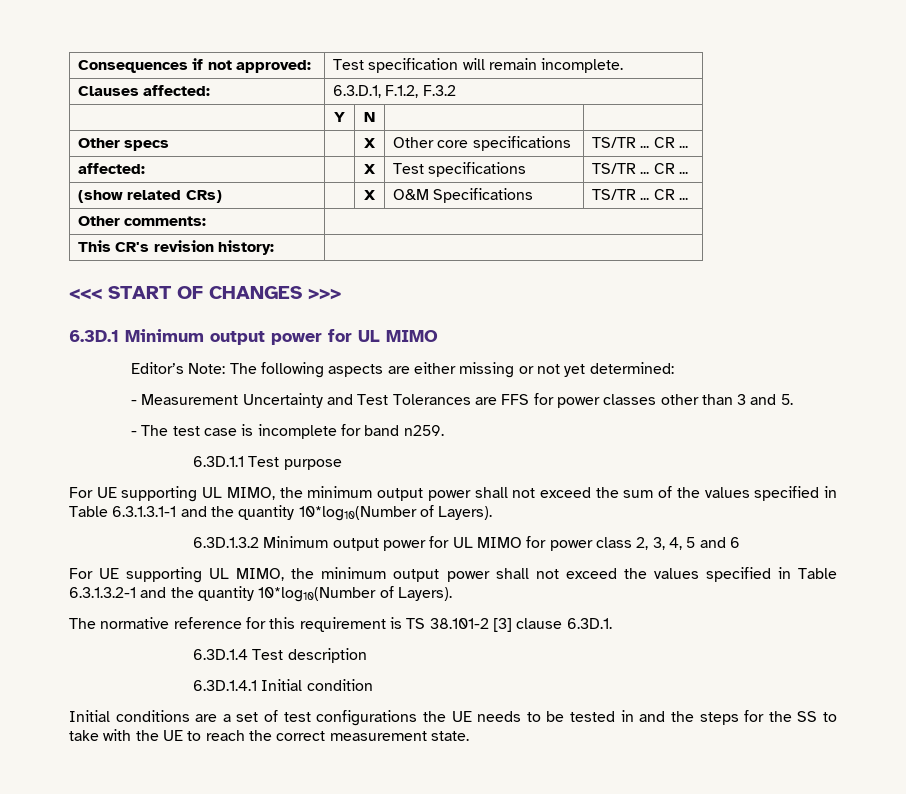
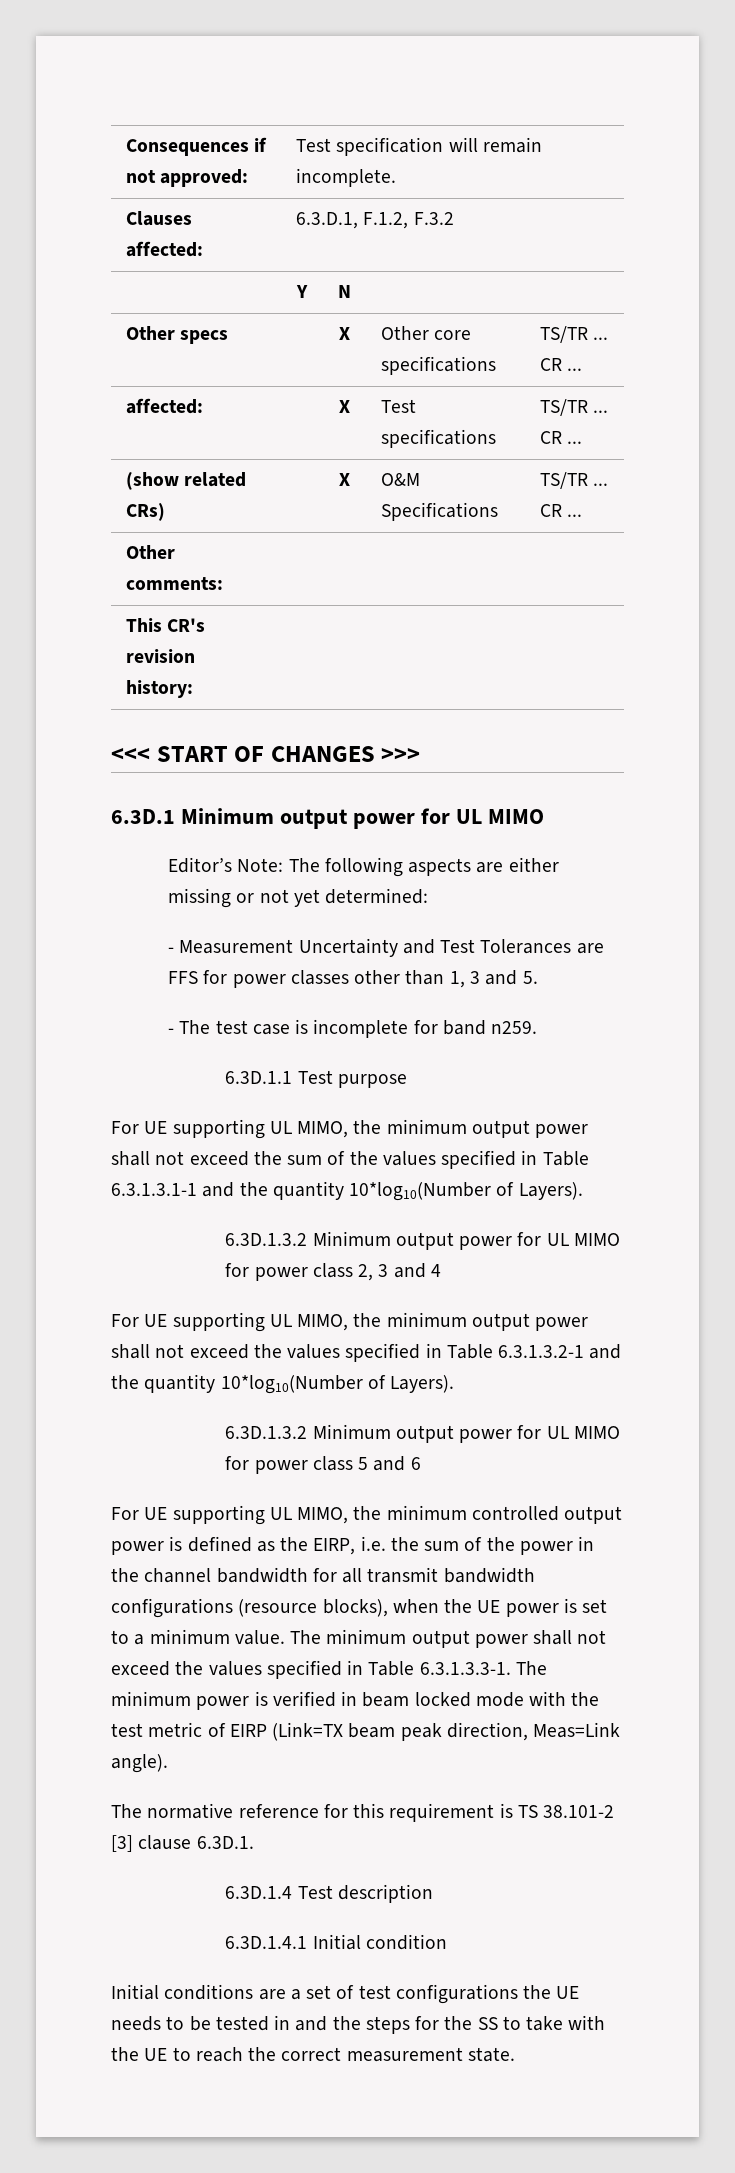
(733, 399) none -> [449,971,465,988] 1,
[652,537,740,550] 3, 4, 5 and 6 -> [378,1263,441,1278] 3 and 4
(452, 594) none -> [225,1424,620,1443] [225,1456,421,1474] [111,1505,623,1525] [111,1536,595,1555] [111,1567,535,1583] [111,1598,608,1618] [111,1629,607,1648] [111,1660,547,1679] [111,1691,600,1710] [111,1722,621,1741] [111,1754,168,1773] // 6.3D.1.3.2 Minimum output power for UL MIMO for power class 5 and 6 // For UE supporting UL MIMO, the minimum controlled output power is defined as the EIRP, i.e. the sum of the power in the channel bandwidth for all transmit bandwidth configurations (resource blocks), when the UE power is set to a minimum value. The minimum output power shall not exceed the values specified in Table 6.3.1.3.3-1. The minimum power is verified in beam locked mode with the test metric of EIRP (Link=TX beam peak direction, Meas=Link angle).

